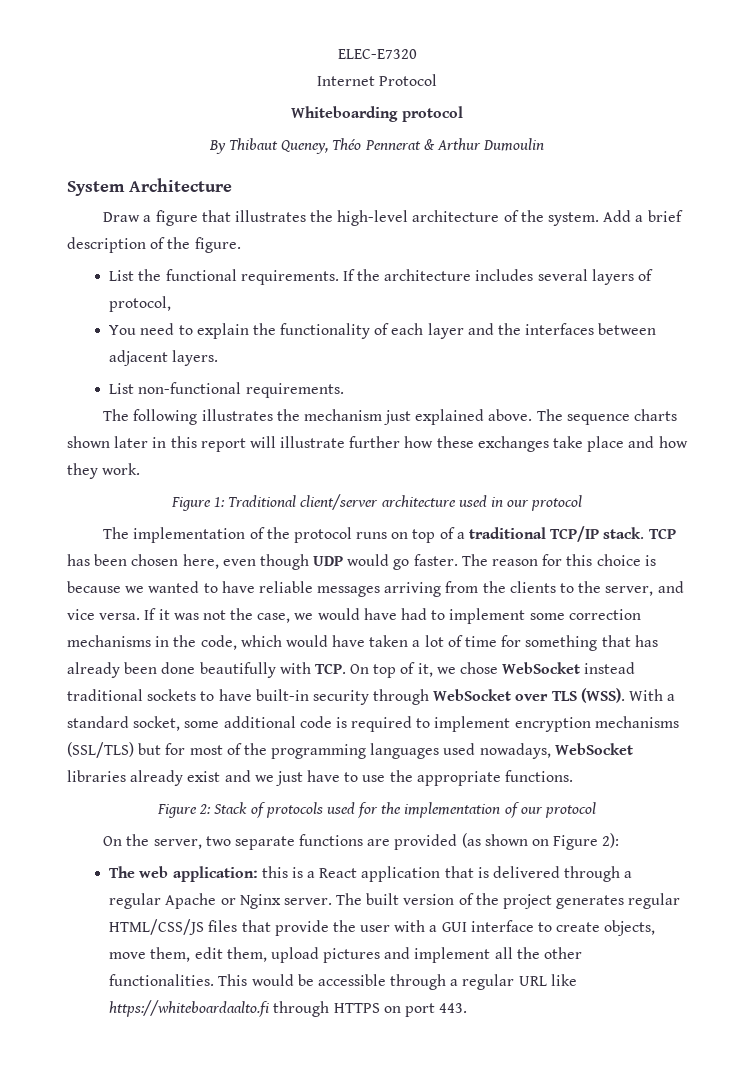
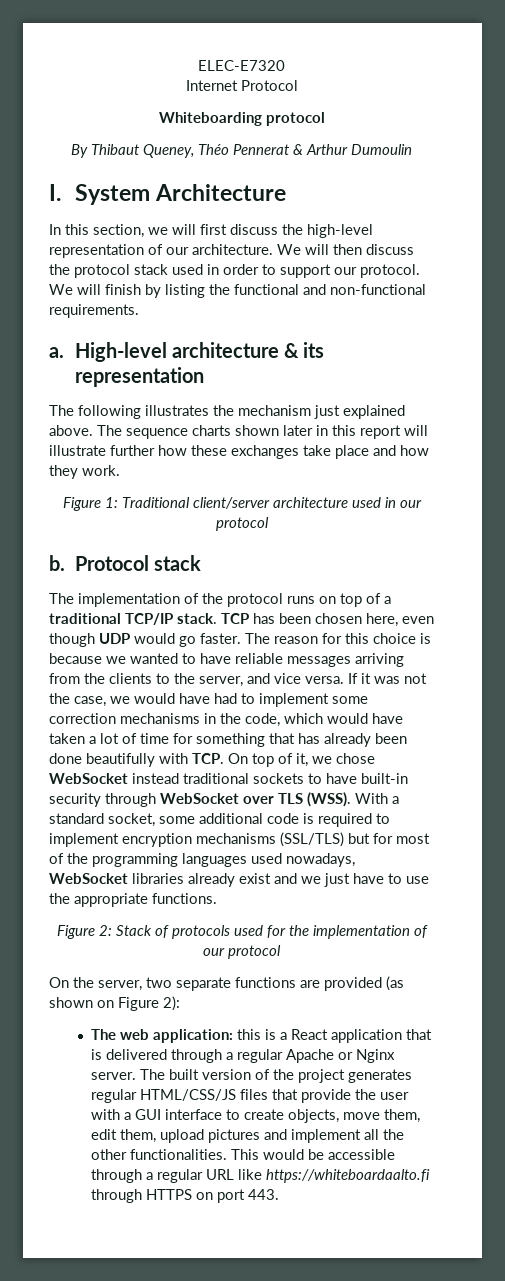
(545, 144) none -> [49,184,61,201] I.
[103,210,683,226] [67,237,241,253] [109,269,654,285] [109,296,172,312] [109,323,657,339] [109,350,219,366] [109,382,344,398] Draw a figure that illustrates the high-level architecture of the system. Add a brief description of the figure. // List the functional requirements. If the architecture includes several layers of protocol, // You need to explain the functionality of each layer and the interfaces between adjacent layers. // List non-functional requirements. -> [49,224,373,238] [49,244,414,258] [49,264,420,278] [49,284,426,298] [49,304,139,318] [49,342,325,362] [74,367,204,387] In this section, we will first discuss the high-level representation of our architecture. We will then discuss the protocol stack used in order to support our protocol. We will finish by listing the functional and non-functional requirements. // a. High-level architecture & its representation
(583, 503) none -> [49,555,201,571] // b. Protocol stack

